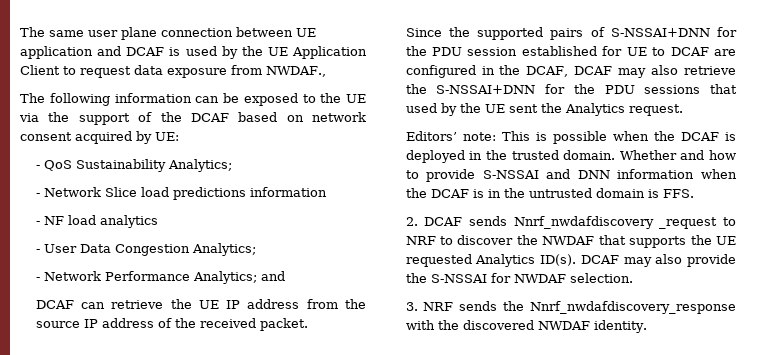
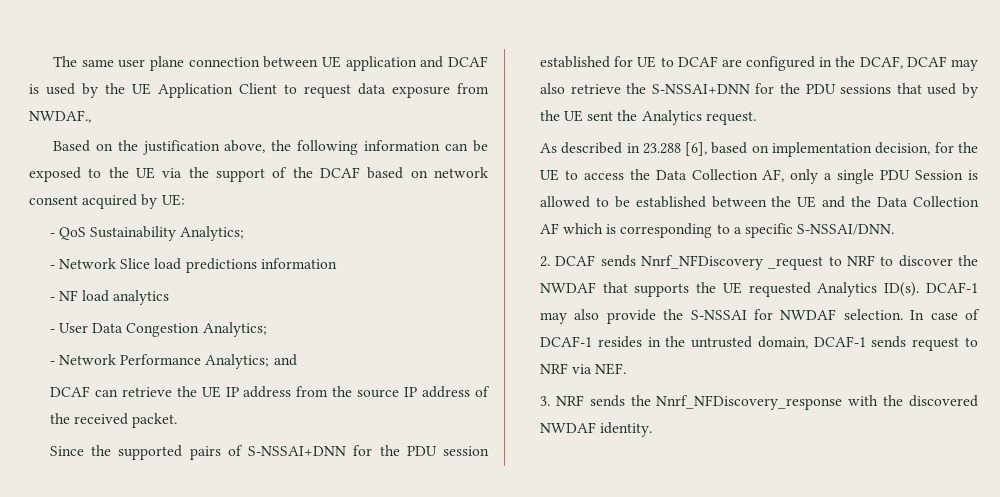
[20,93,45,103] The -> [52,140,292,155] Based on the justification above, the
[405,131,736,144] [405,150,736,163] [405,169,737,182] [405,188,694,198] Editors’ note: This is possible when the DCAF is deployed in the trusted domain. Whether and how to provide S-NSSAI and DNN information when the DCAF is in the untrusted domain is FFS. -> [539,142,978,157] [539,169,979,184] [539,196,979,208] [539,223,895,238] As described in 23.288 [6], based on implementation decision, for the UE to access the Data Collection AF, only a single PDU Session is allowed to be established between the UE and the Data Collection AF which is corresponding to a specific S-NSSAI/DNN.
[513,216,654,229] Nnrf_nwdafdiscovery -> [640,255,763,270] Nnrf_NFDiscovery
[580,255,619,264] DCAF -> [926,282,978,293] DCAF-1
(633, 278) none -> [910,309,980,320] [539,336,978,351] [539,363,627,375] In case of DCAF-1 resides in the untrusted domain, DCAF-1 sends request to NRF via NEF.
[530,301,736,314] Nnrf_nwdafdiscovery_response -> [656,395,843,410] Nnrf_NFDiscovery_response

